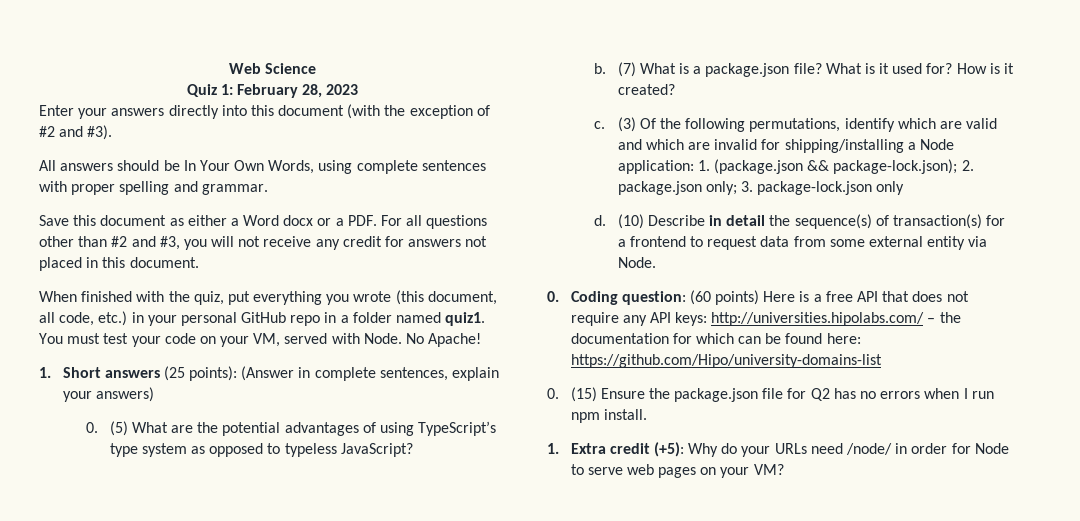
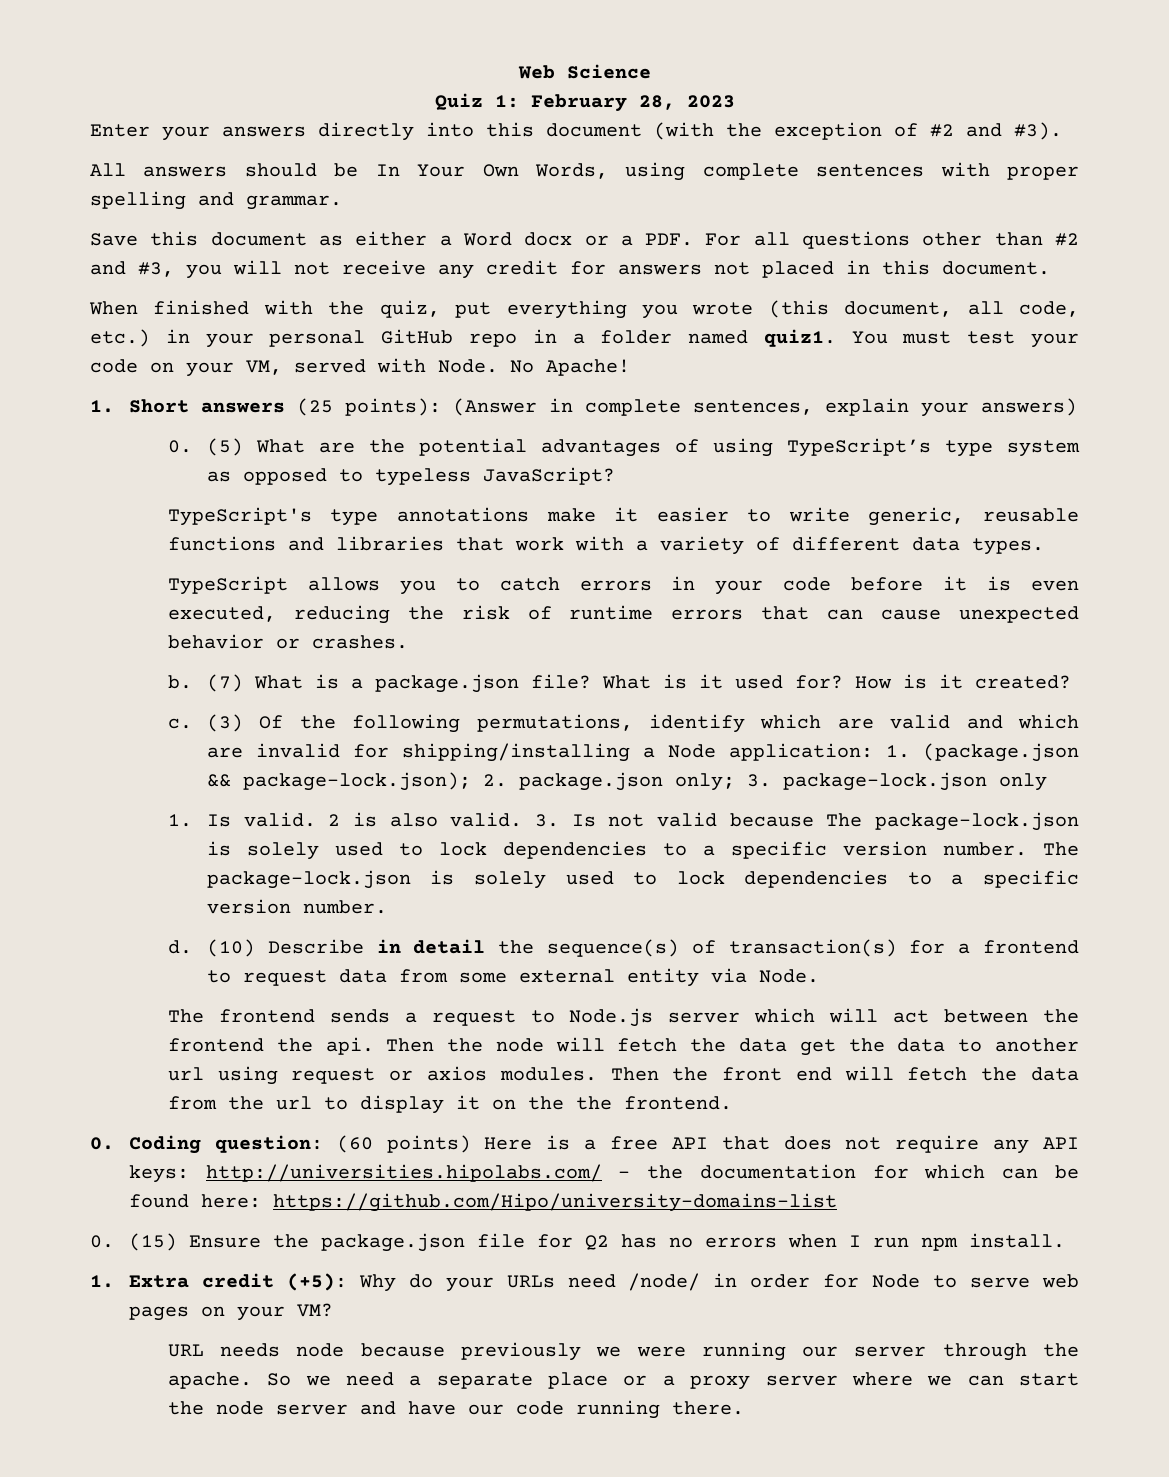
(413, 450) none -> [167,507,1079,526] [167,536,1044,555] [167,576,1079,595] [167,605,1079,624] [167,634,408,649] // TypeScript's type annotations make it easier to write generic, reusable functions and libraries that work with a variety of different data types. // TypeScript allows you to catch errors in your code before it is even executed, reducing the risk of runtime errors that can cause unexpected behavior or crashes.
(905, 188) none -> [167,812,1079,831] [206,841,1079,860] [206,870,1080,889] [206,899,387,914] // 1. Is valid. 2 is also valid. 3. Is not valid because The package-lock.json is solely used to lock dependencies to a specific version number. The package-lock.json is solely used to lock dependencies to a specific version number.
(656, 262) none -> [167,1008,1079,1027] [167,1037,1079,1056] [167,1066,1079,1085] [167,1095,732,1114] // The frontend sends a request to Node.js server which will act between the frontend the api. Then the node will fetch the data get the data to another url using request or axios modules. Then the front end will fetch the data from the url to display it on the the frontend.
(784, 469) none -> [167,1342,1079,1361] [167,1372,1079,1390] [167,1400,744,1419] // URL needs node because previously we were running our server through the apache. So we need a separate place or a proxy server where we can start the node server and have our code running there.

